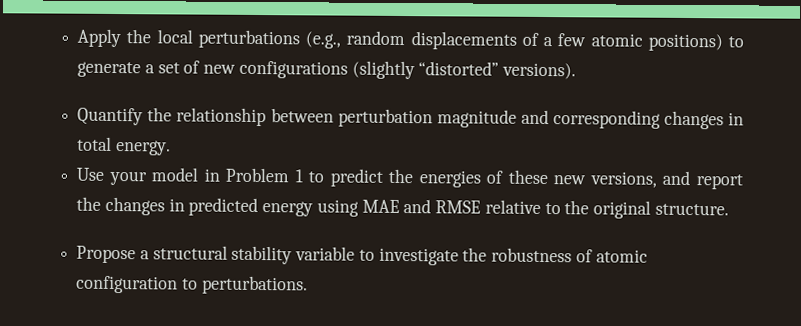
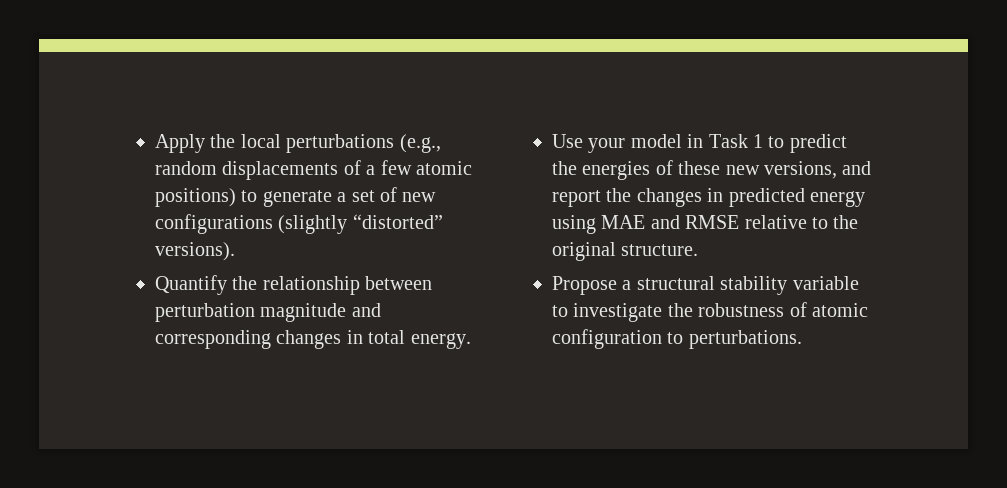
[225,167,290,183] Problem -> [708,134,748,148] Task

